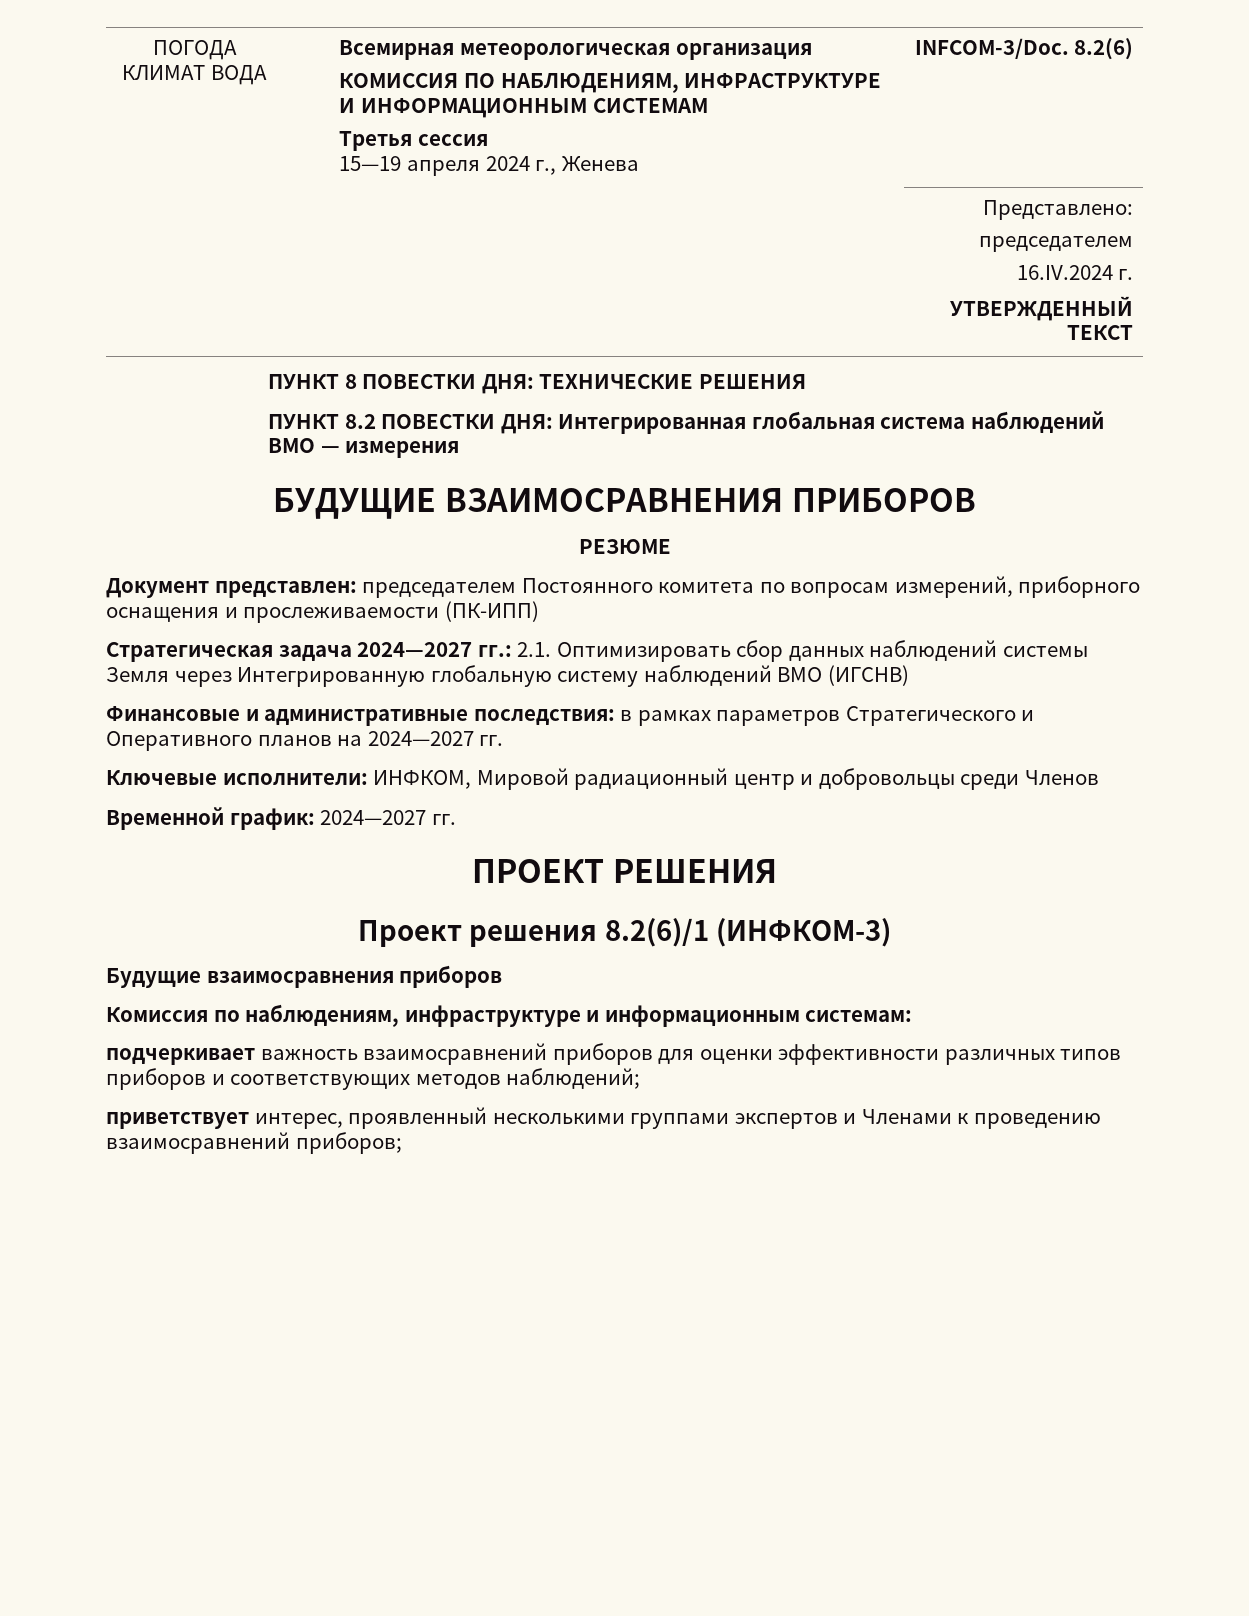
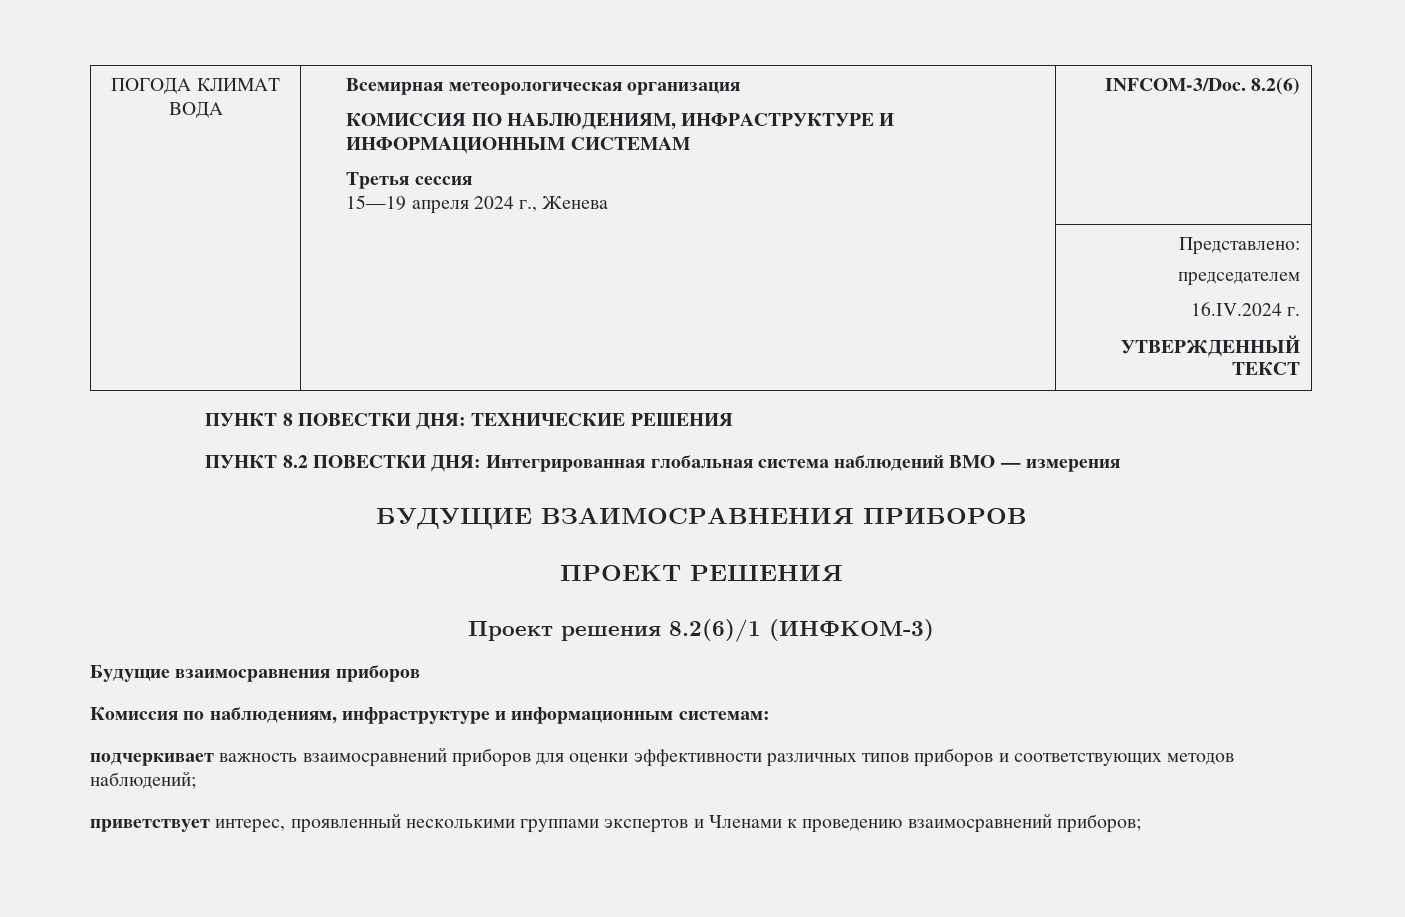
[578,539,671,554] [106,576,1141,598] [106,601,539,623] [106,640,1088,662] [106,665,909,687] [106,706,1035,726] [106,731,504,751] [106,768,1099,790] [106,807,456,830] // РЕЗЮМЕ // Документ представлен: председателем Постоянного комитета по вопросам измерений, приборного оснащения и прослеживаемости (ПК-ИПП) // Стратегическая задача 2024—2027 гг.: 2.1. Оптимизировать сбор данных наблюдений системы Земля через Интегрированную глобальную систему наблюдений ВМО (ИГСНВ) // Финансовые и административные последствия: в рамках параметров Стратегического и Оперативного планов на 2024—2027 гг. // Ключевые исполнители: ИНФКОМ, Мировой радиационный центр и добровольцы среди Членов // Временной график: 2024—2027 гг. -> (1027, 515) none

